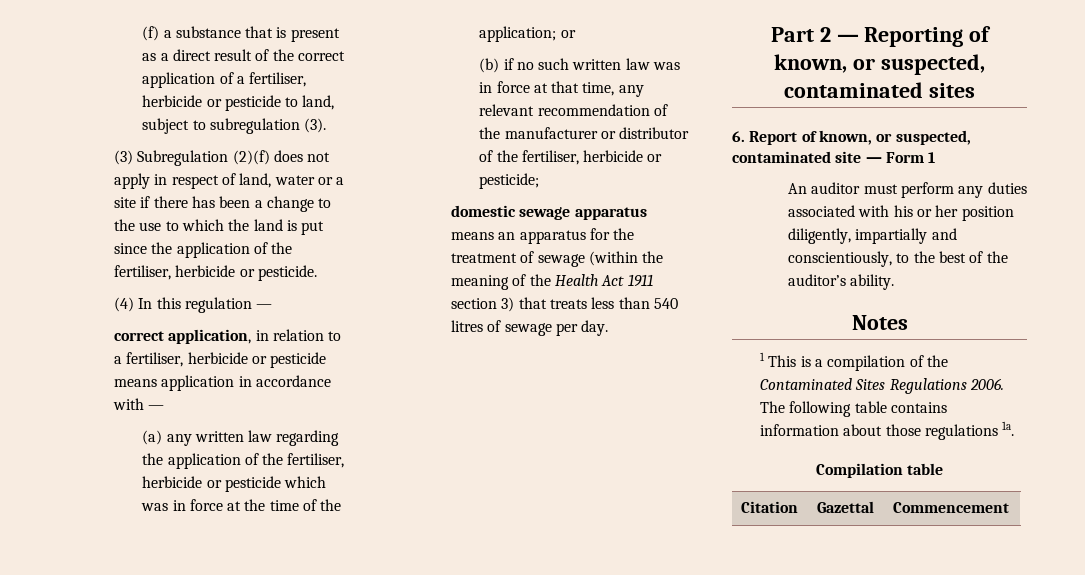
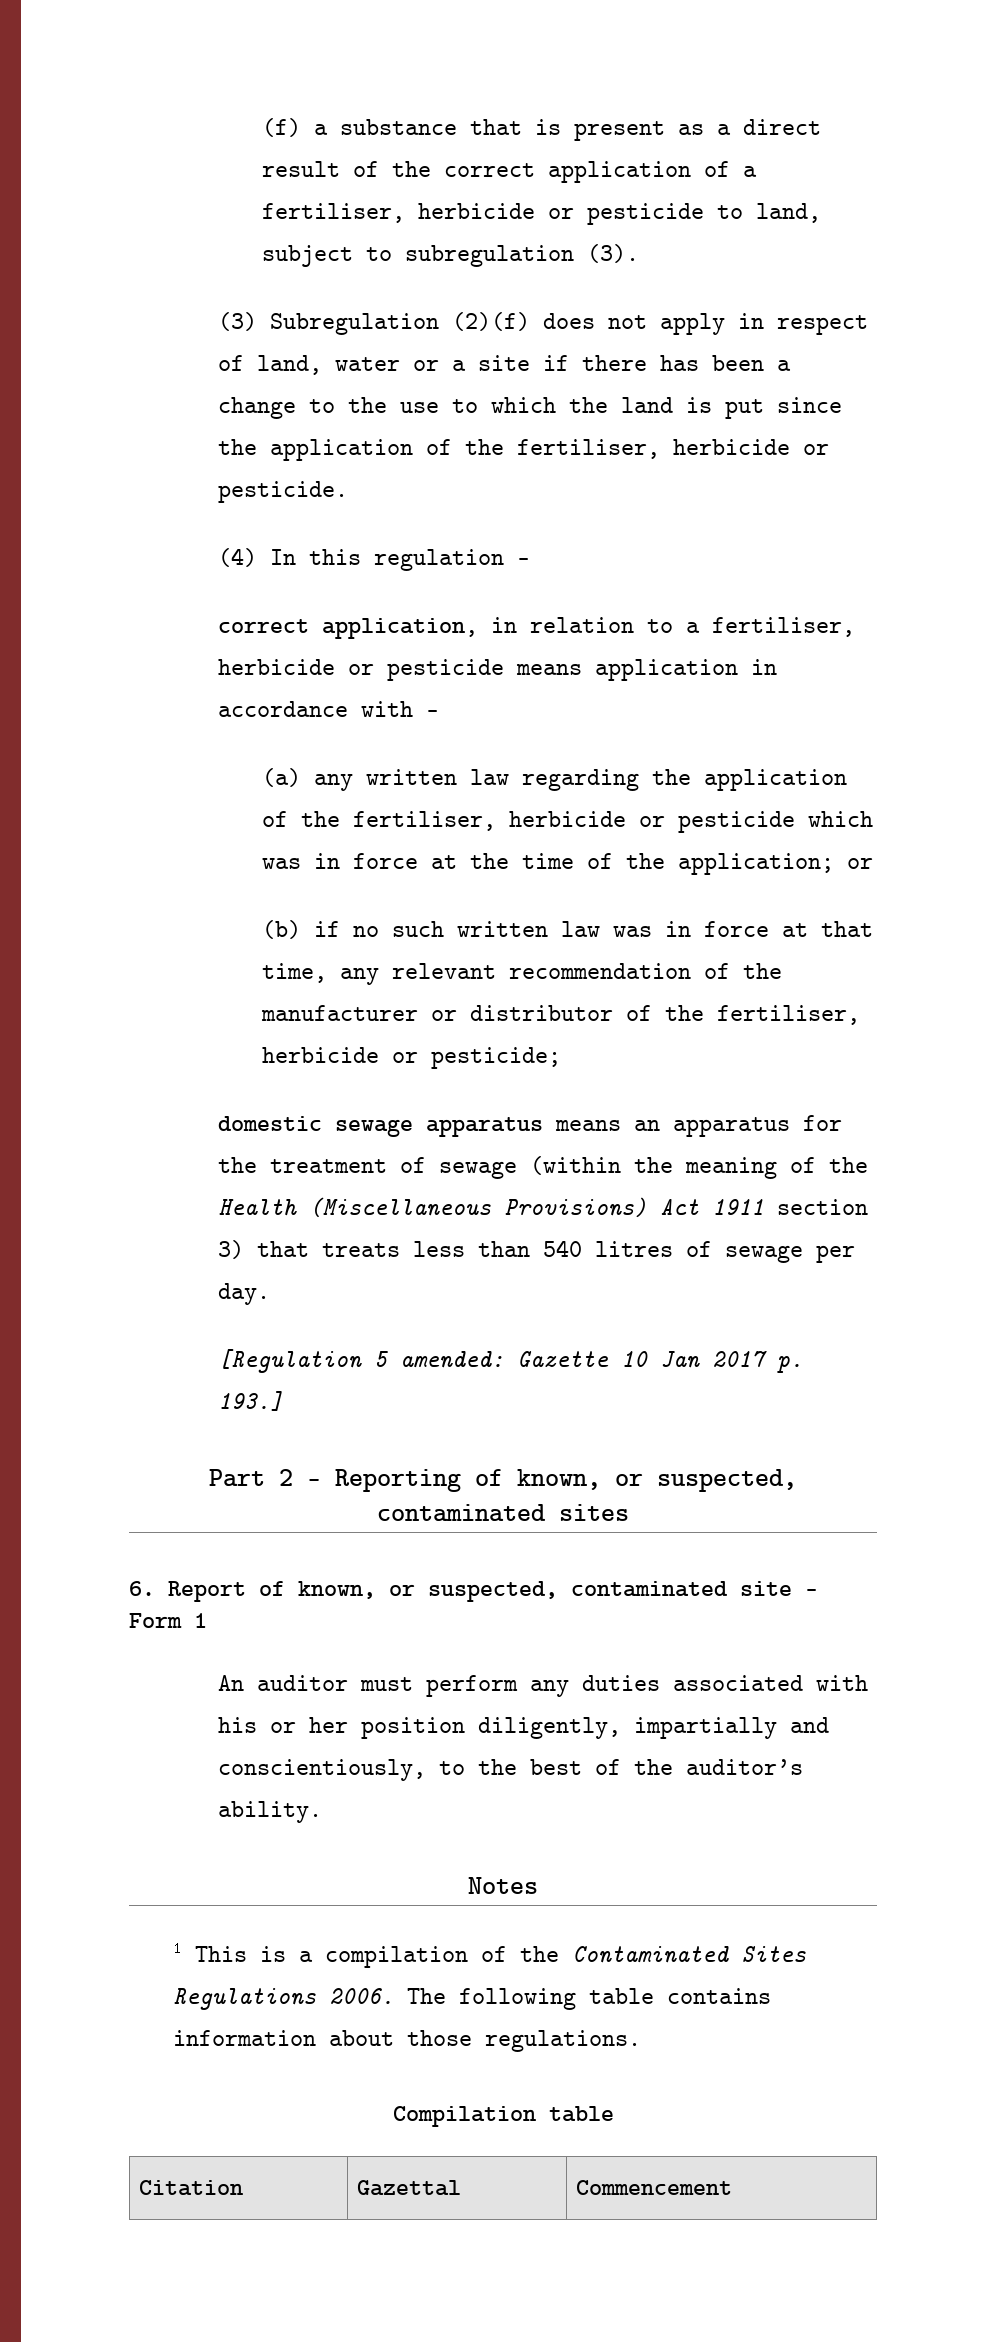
(599, 280) none -> [308,1197,647,1218] (Miscellaneous Provisions)
(609, 328) none -> [217,1349,803,1373] [217,1391,283,1411] // [Regulation 5 amended: Gazette 10 Jan 2017 p. 193.]
[925,421,1015,440] regulations 1a. -> [485,2030,642,2052] regulations.

